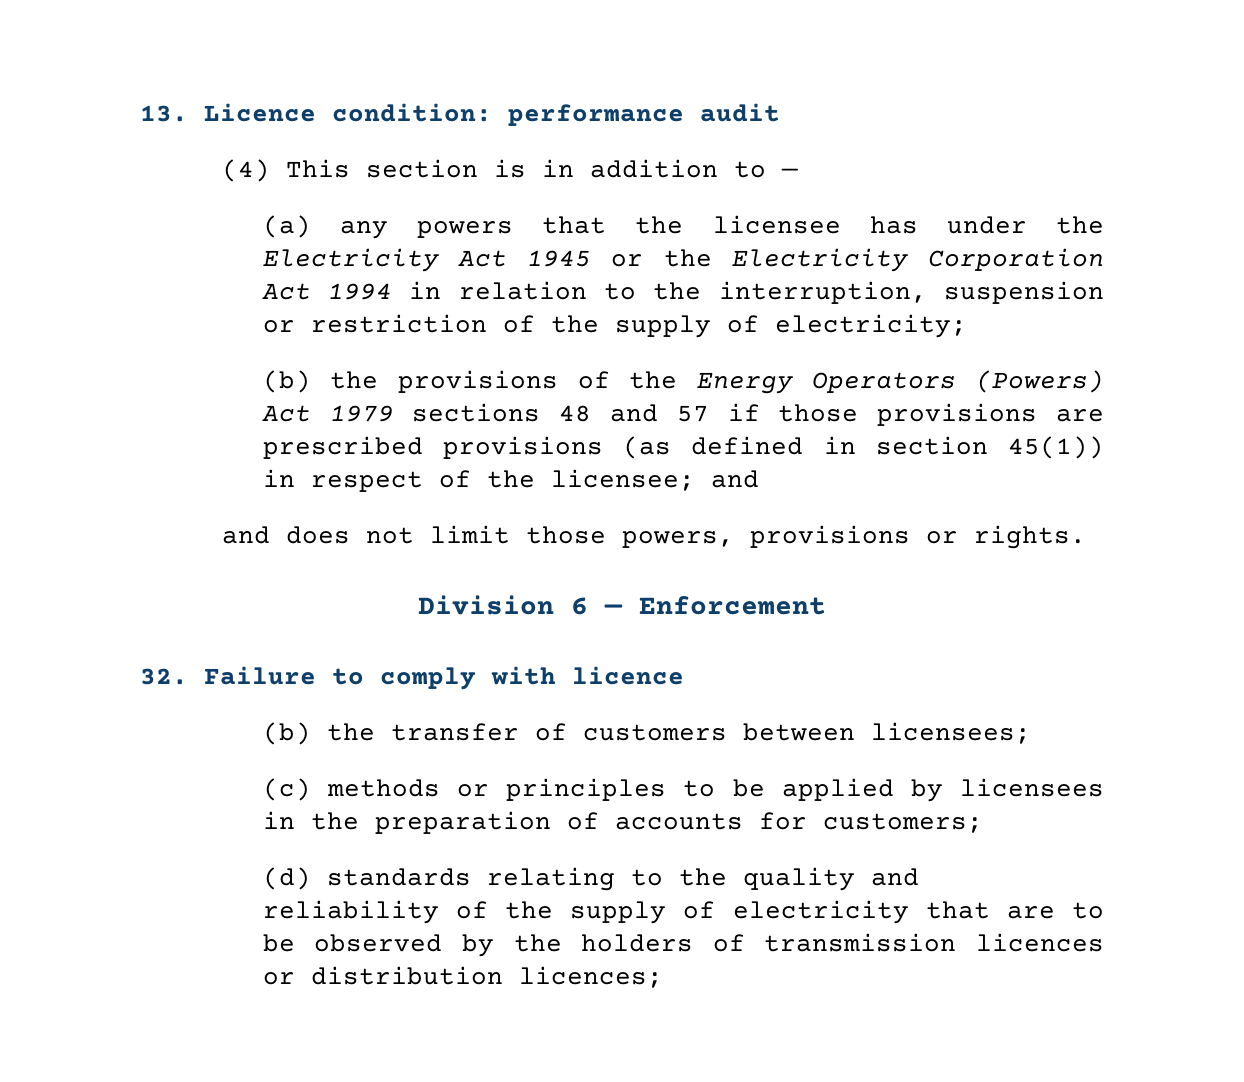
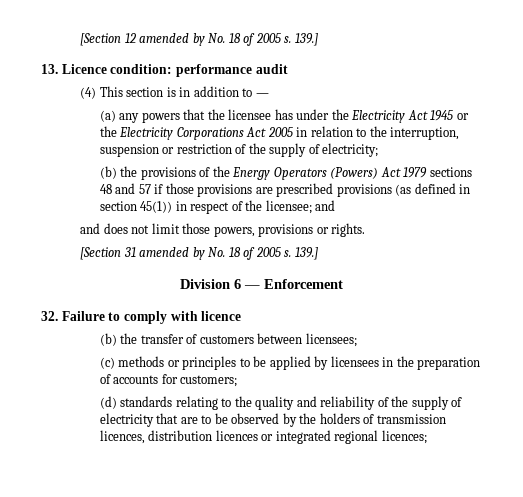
(140, 113) none -> [80,33,318,46] [Section 12 amended by No. 18 of 2005 s. 139.] //
[928,248,1104,271] [261,283,393,300] Corporation Act 1994 -> [176,127,293,140] Corporations Act 2005
(1086, 537) none -> [80,247,318,260] // [Section 31 amended by No. 18 of 2005 s. 139.]
[976,933,1104,952] [262,966,503,985] licences or distribution -> [99,430,379,444] licences, distribution licences or integrated regional

